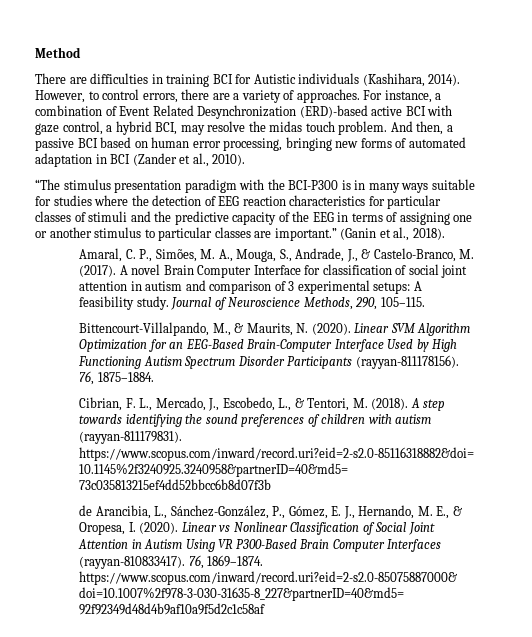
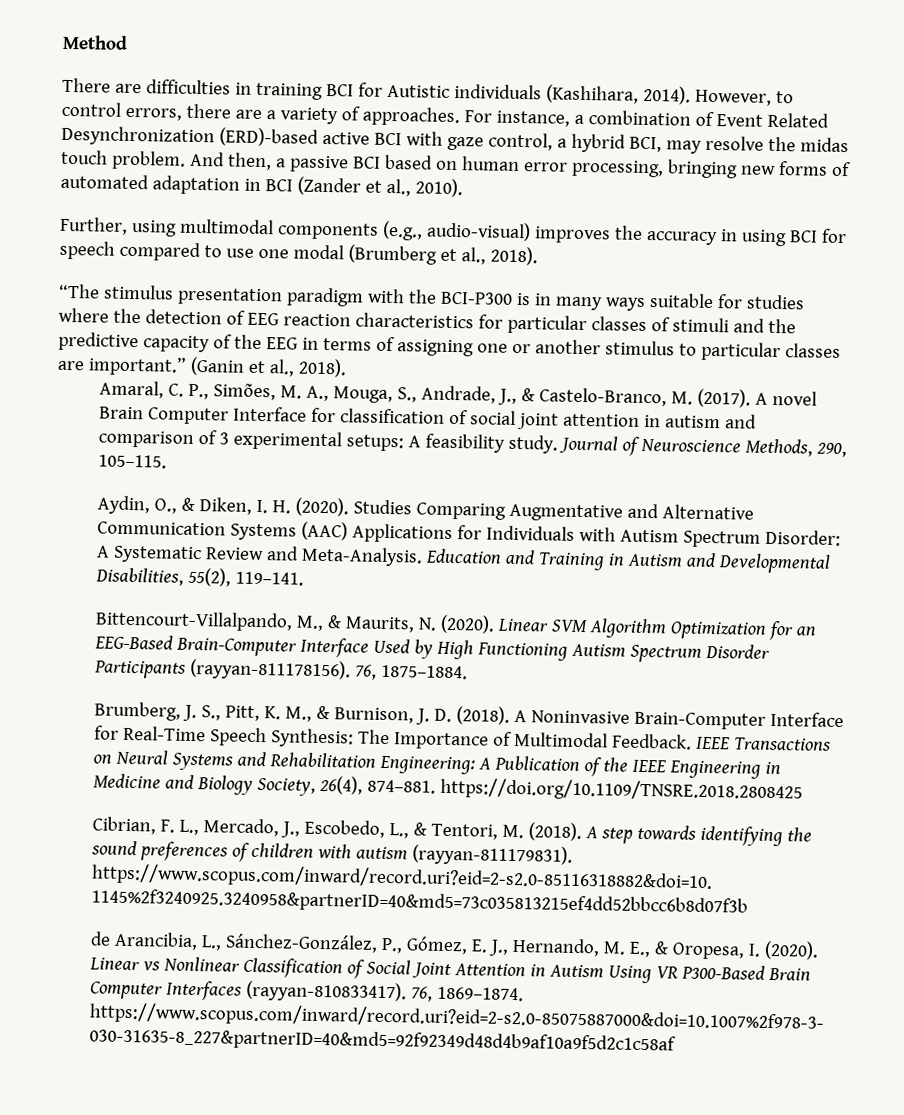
(246, 160) none -> [59,216,847,247] [59,240,538,266] // Further, using multimodal components (e.g., audio-visual) improves the accuracy in using BCI for speech compared to use one modal (Brumberg et al., 2018).
(425, 302) none -> [97,495,755,522] [97,521,842,548] [96,545,832,574] [95,567,305,587] // Aydin, O., & Diken, I. H. (2020). Studies Comparing Augmentative and Alternative Communication Systems (AAC) Applications for Individuals with Autism Spectrum Disorder: A Systematic Review and Meta-Analysis. Education and Training in Autism and Developmental Disabilities, 55(2), 119–141.
(154, 377) none -> [94,701,845,730] [94,725,832,751] [93,749,782,779] [93,773,804,803] // Brumberg, J. S., Pitt, K. M., & Burnison, J. D. (2018). A Noninvasive Brain-Computer Interface for Real-Time Speech Synthesis: The Importance of Multimodal Feedback. IEEE Transactions on Neural Systems and Rehabilitation Engineering: A Publication of the IEEE Engineering in Medicine and Biology Society, 26(4), 874–881. https://doi.org/10.1109/TNSRE.2018.2808425

